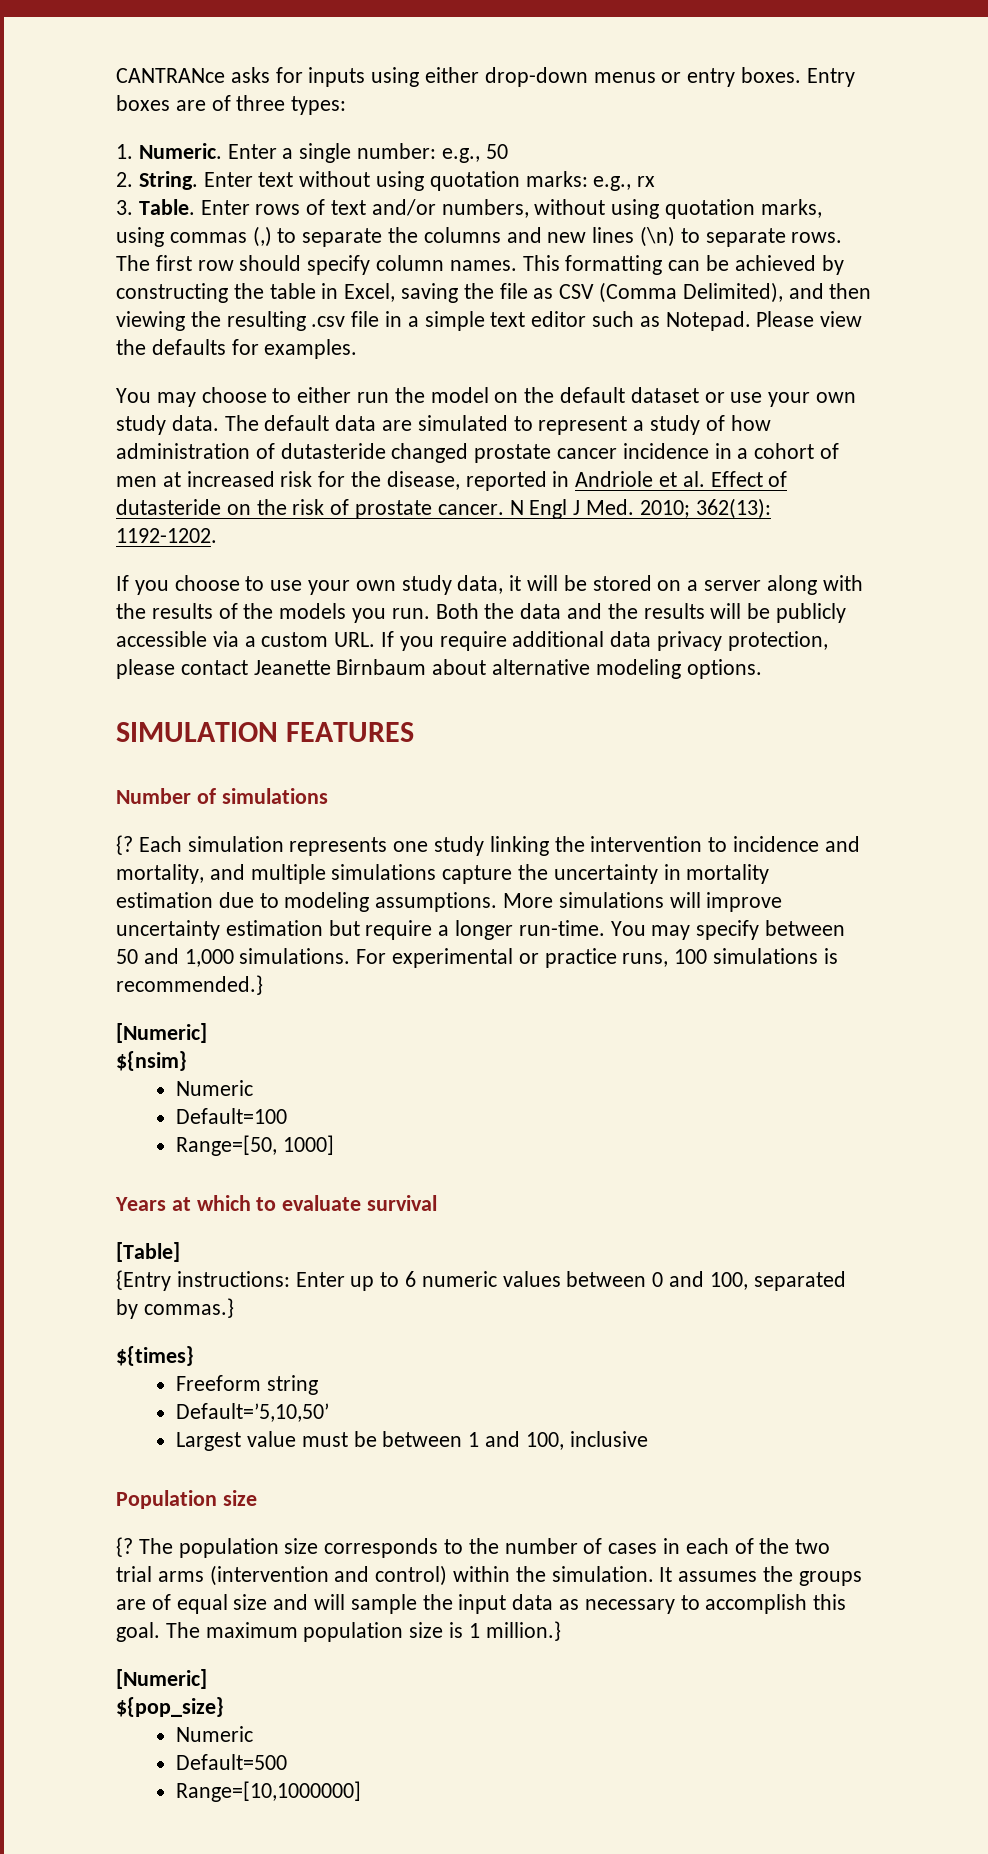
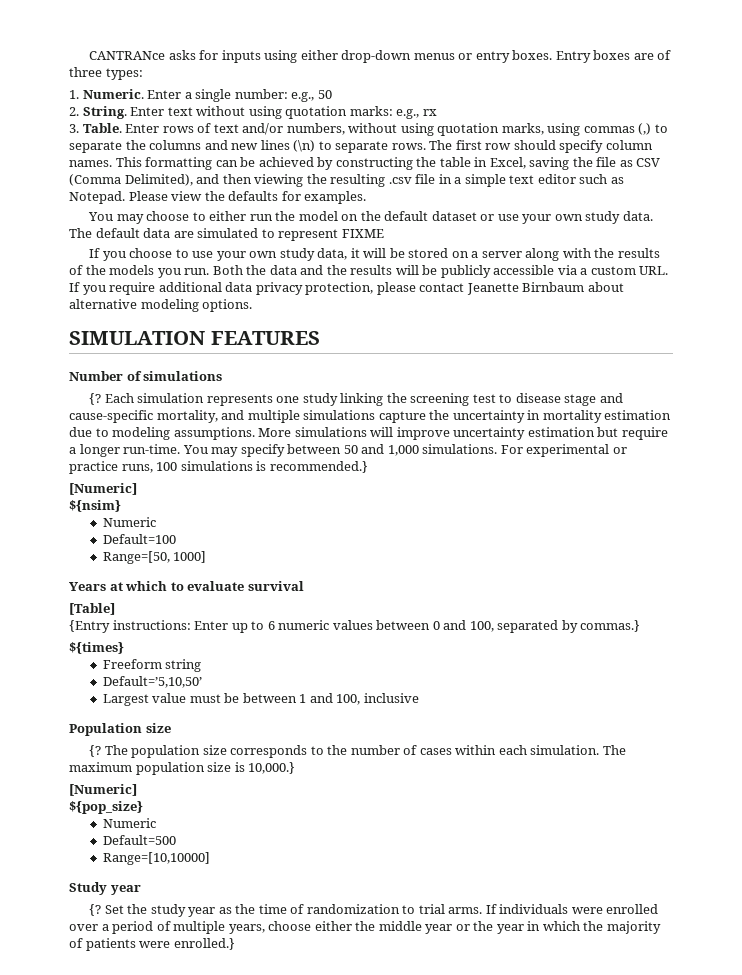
[633,415,771,435] [116,443,840,463] [116,471,788,491] [116,498,771,519] [116,528,217,543] a study of how administration of dutasteride changed prostate cancer incidence in a cohort of men at increased risk for the disease, reported in Andriole et al. Effect of dutasteride on the risk of prostate cancer. N Engl J Med. 2010; 362(13): 1192-1202. -> [341,229,384,238] FIXME
[590,836,860,852] intervention to incidence and -> [410,393,623,406] [69,410,153,423] screening test to disease stage and cause-specific
[663,1538,831,1554] [116,1565,862,1586] [116,1594,847,1614] [116,1622,160,1642] in each of the two trial arms (intervention and control) within the simulation. It assumes the groups are of equal size and will sample the input data as necessary to accomplish this goal. -> [455,745,600,755] within each simulation.
[468,1621,561,1641] 1 million.} -> [248,762,296,774] 10,000.}
[176,1781,362,1802] Range=[10,1000000] -> [102,852,210,865] [69,882,141,895] [89,904,659,917] [69,921,661,934] [69,938,235,951] Range=[10,10000] // Study year // {? Set the study year as the time of randomization to trial arms. If individuals were enrolled over a period of multiple years, choose either the middle year or the year in which the majority of patients were enrolled.}

